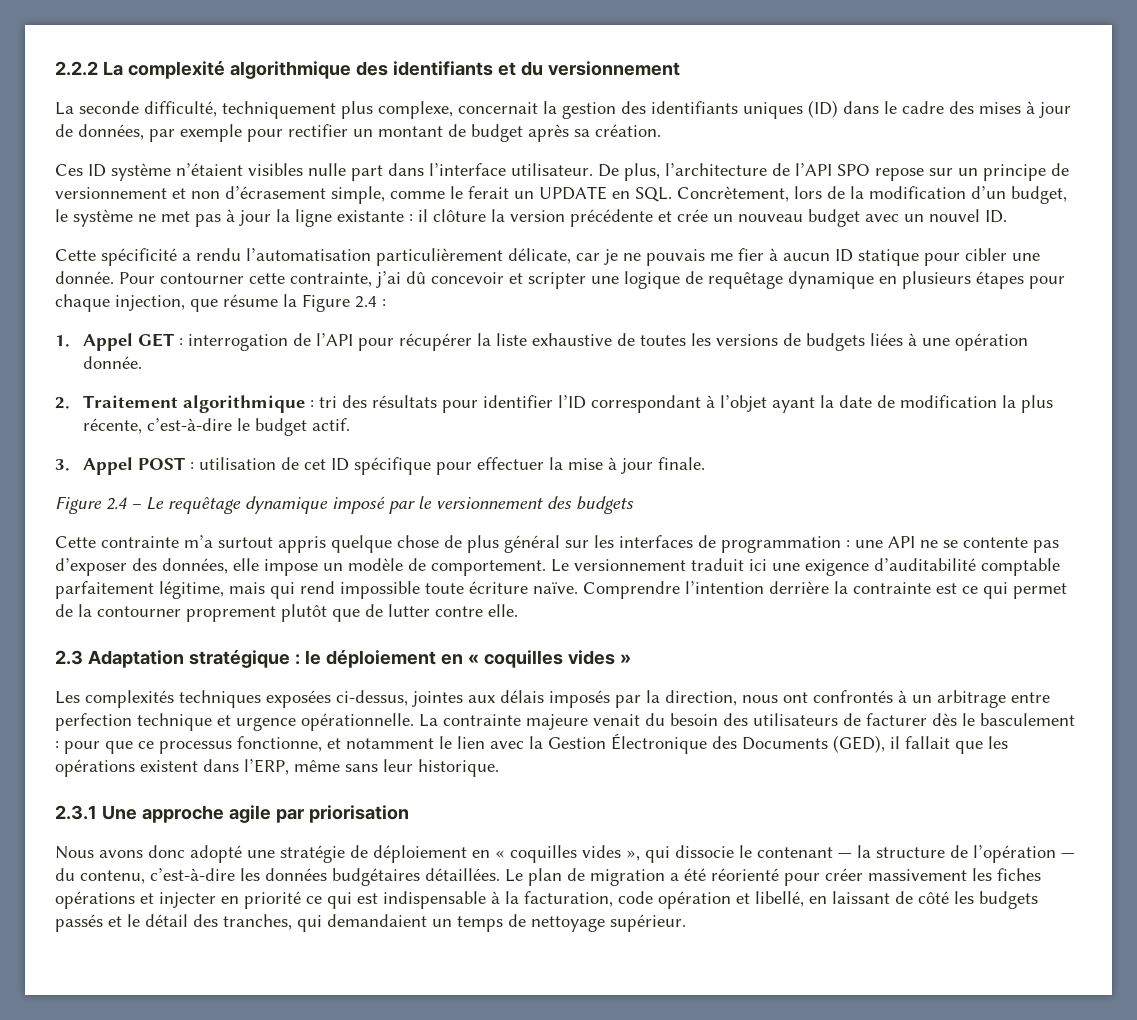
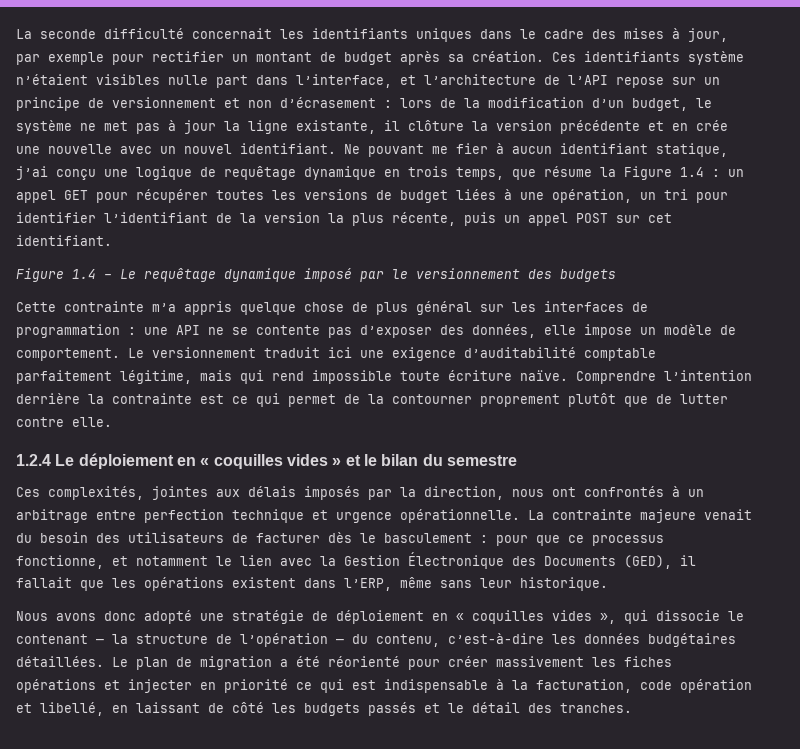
[55,61,680,79] [55,101,646,119] 2.2.2 La complexité algorithmique des identifiants et du versionnement // La seconde difficulté, techniquement plus complexe, concernait la gestion des -> [16,28,304,39] La seconde difficulté concernait les
[808,100,838,118] (ID) -> (472, 35) none
[1039,102,1071,118] [55,124,144,140] jour de données, -> [688,28,728,42] jour,
[55,164,106,177] // Ces ID -> [552,51,680,62] Ces identifiants
[429,163,660,181] l’interface utilisateur. De plus, -> [296,74,416,88] l’interface, et
[837,164,870,176] SPO -> (608, 80) none
[331,186,789,204] simple, comme le ferait un UPDATE en SQL. Concrètement, -> [384,100,392,108] :
[337,210,413,222] existante : -> [296,120,376,134] existante,
[677,209,1007,227] [55,248,1040,266] [55,271,586,289] crée un nouveau budget avec un nouvel ID. // Cette spécificité a rendu l’automatisation particulièrement délicate, car je ne pouvais me fier à aucun ID statique pour cibler une donnée. Pour contourner cette contrainte, j’ai dû concevoir et scripter -> [672,120,728,131] [16,143,728,157] [16,166,96,180] en crée une nouvelle avec un nouvel identifiant. Ne pouvant me fier à aucun identifiant statique, j’ai conçu
[902,271,1065,289] [55,294,185,312] plusieurs étapes pour chaque injection, -> [408,166,504,180] trois temps,
[355,296,386,308] [55,333,636,351] 2.4 : // 1. Appel GET : interrogation de l’API pour récupérer la liste exhaustive de -> [680,167,744,177] [16,189,208,203] 1.4 : un appel GET pour récupérer
[806,333,866,351] budgets -> [400,190,448,203] budget
[955,333,1029,351] [83,356,143,369] [55,395,1054,413] [83,418,351,436] [55,457,706,475] [55,496,127,514] opération donnée. // 2. Traitement algorithmique : tri des résultats pour identifier l’ID correspondant à l’objet ayant la date de modification la plus récente, c’est-à-dire le budget actif. // 3. Appel POST : utilisation de cet ID spécifique pour effectuer la mise à jour finale. // Figure 2.4 -> [552,189,728,203] [16,212,672,226] [16,235,112,246] [16,268,96,282] opération, un tri pour identifier l’identifiant de la version la plus récente, puis un appel POST sur cet identifiant. // Figure 1.4
[218,537,273,548] surtout -> (176, 307) none
[55,650,321,668] 2.3 Adaptation stratégique : le -> [16,454,75,466] 1.2.4 Le
[55,690,408,708] // Les complexités techniques exposées ci-dessus, -> [345,454,517,466] [16,486,144,500] et le bilan du semestre // Ces complexités,
[55,805,409,823] // 2.3.1 Une approche agile par priorisation -> (608, 584) none
[223,914,686,932] tranches, qui demandaient un temps de nettoyage supérieur. -> [560,703,632,713] tranches.

